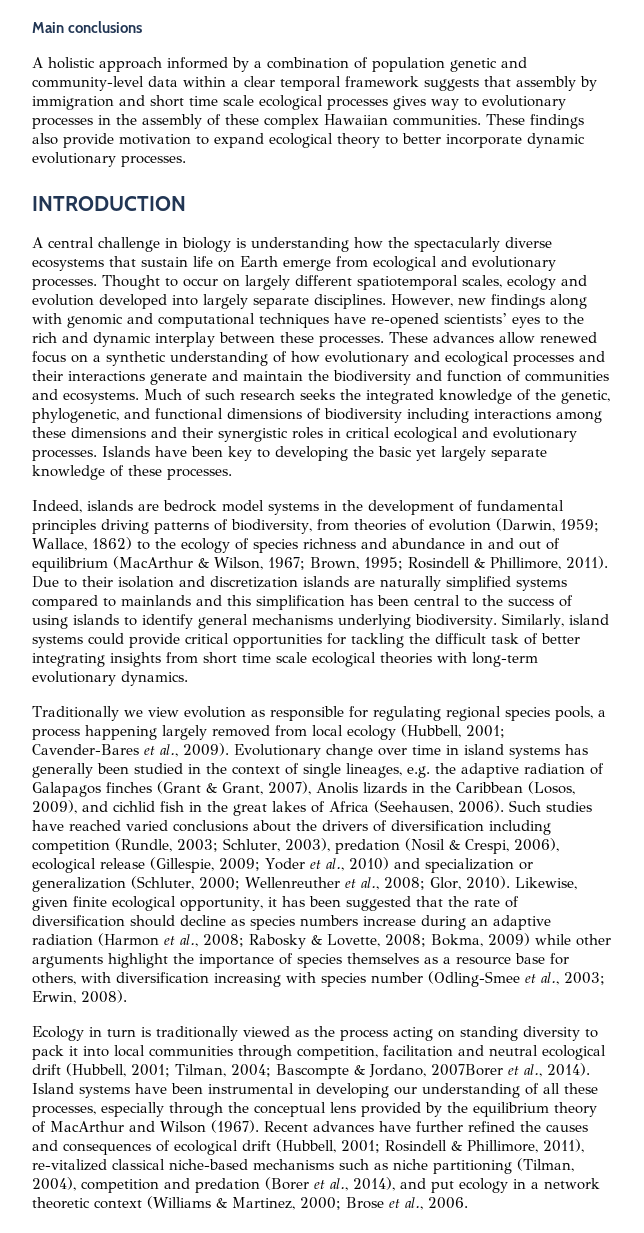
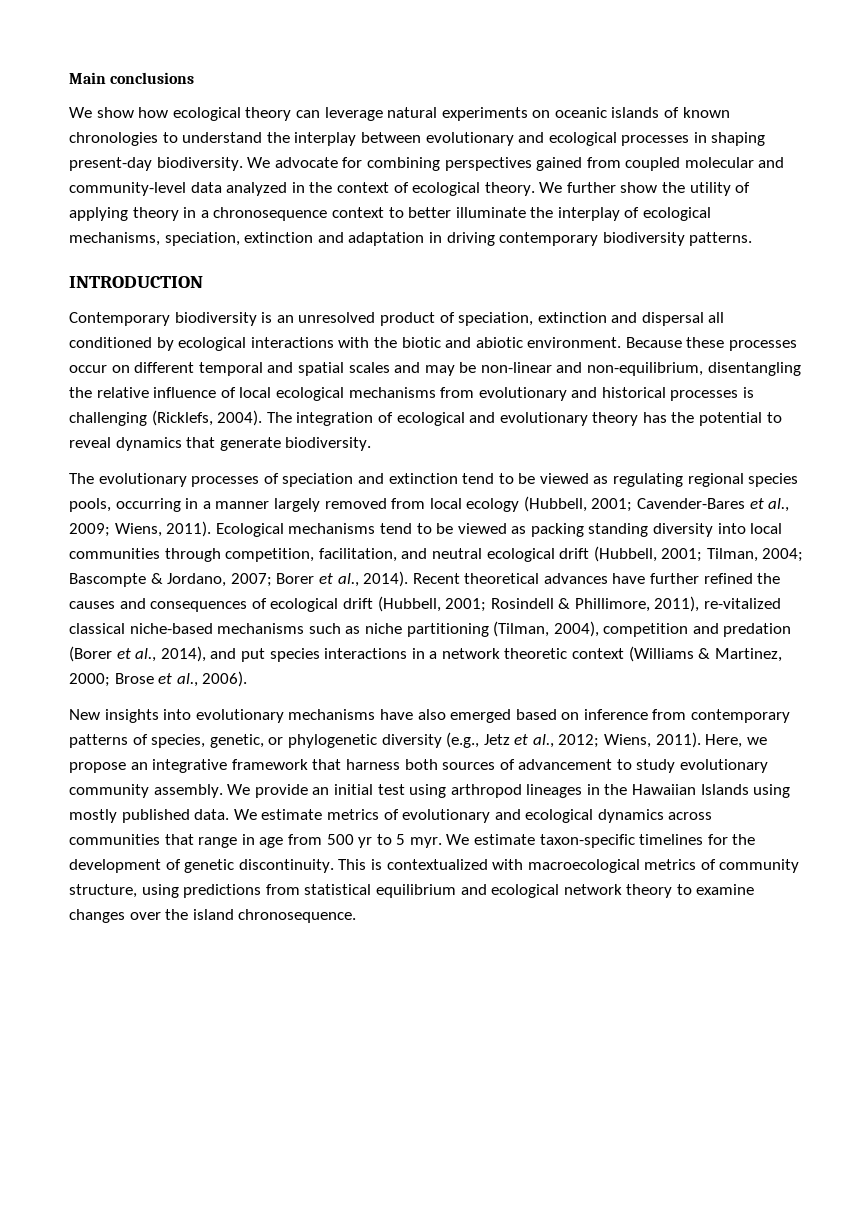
[32,57,527,72] [32,76,597,91] [32,95,566,110] [32,114,584,129] [32,133,585,148] [32,152,186,167] [32,196,186,211] [32,237,552,252] [32,256,556,271] [32,275,587,290] [32,294,587,309] [32,313,584,328] [32,332,597,347] [32,351,605,366] [32,370,609,385] [32,389,610,404] [32,408,602,423] [32,427,577,442] [32,446,547,461] [32,465,232,480] [32,500,564,515] [32,518,599,534] [32,537,560,553] [32,556,608,572] [32,576,567,591] [32,595,573,610] [32,613,609,629] [32,633,580,648] [32,652,538,667] [32,671,188,686] [32,706,606,721] [32,725,157,740] A holistic approach informed by a combination of population genetic and community-level data within a clear temporal framework suggests that assembly by immigration and short time scale ecological processes gives way to evolutionary processes in the assembly of these complex Hawaiian communities. These findings also provide motivation to expand ecological theory to better incorporate dynamic evolutionary processes. // INTRODUCTION // A central challenge in biology is understanding how the spectacularly diverse ecosystems that sustain life on Earth emerge from ecological and evolutionary processes. Thought to occur on largely different spatiotemporal scales, ecology and evolution developed into largely separate disciplines. However, new findings along with genomic and computational techniques have re-opened scientists’ eyes to the rich and dynamic interplay between these processes. These advances allow renewed focus on a synthetic understanding of how evolutionary and ecological processes and their interactions generate and maintain the biodiversity and function of communities and ecosystems. Much of such research seeks the integrated knowledge of the genetic, phylogenetic, and functional dimensions of biodiversity including interactions among these dimensions and their synergistic roles in critical ecological and evolutionary processes. Islands have been key to developing the basic yet largely separate knowledge of these processes. // Indeed, islands are bedrock model systems in the development of fundamental principles driving patterns of biodiversity, from theories of evolution (Darwin, 1959; Wallace, 1862) to the ecology of species richness and abundance in and out of equilibrium (MacArthur & Wilson, 1967; Brown, 1995; Rosindell & Phillimore, 2011). Due to their isolation and discretization islands are naturally simplified systems compared to mainlands and this simplification has been central to the success of using islands to identify general mechanisms underlying biodiversity. Similarly, island systems could provide critical opportunities for tackling the difficult task of better integrating insights from short time scale ecological theories with long-term evolutionary dynamics. // Traditionally we view evolution as responsible for regulating regional species pools, a process happening -> [69,107,730,121] [69,132,766,146] [69,157,785,171] [69,182,751,196] [69,207,712,221] [69,232,753,246] [69,276,203,288] [69,312,725,326] [69,337,798,351] [69,362,801,376] [69,387,755,401] [69,410,782,426] [69,437,372,451] [69,473,799,487] [69,498,270,512] We show how ecological theory can leverage natural experiments on oceanic islands of known chronologies to understand the interplay between evolutionary and ecological processes in shaping present-day biodiversity. We advocate for combining perspectives gained from coupled molecular and community-level data analyzed in the context of ecological theory. We further show the utility of applying theory in a chronosequence context to better illuminate the interplay of ecological mechanisms, speciation, extinction and adaptation in driving contemporary biodiversity patterns. // INTRODUCTION // Contemporary biodiversity is an unresolved product of speciation, extinction and dispersal all conditioned by ecological interactions with the biotic and abiotic environment. Because these processes occur on different temporal and spatial scales and may be non-linear and non-equilibrium, disentangling the relative influence of local ecological mechanisms from evolutionary and historical processes is challenging (Ricklefs, 2004). The integration of ecological and evolutionary theory has the potential to reveal dynamics that generate biodiversity. // The evolutionary processes of speciation and extinction tend to be viewed as regulating regional species pools, occurring in a manner
[183,743,588,759] [32,763,604,778] [32,781,575,797] [32,800,592,816] [32,820,551,835] [32,838,559,854] [32,857,533,873] [32,876,577,892] [32,896,519,911] [32,915,551,930] [32,933,611,949] [32,953,569,968] [32,971,605,987] [32,990,127,1004] [32,1026,598,1041] [32,1045,78,1060] 2009). Evolutionary change over time in island systems has generally been studied in the context of single lineages, e.g. the adaptive radiation of Galapagos finches (Grant & Grant, 2007), Anolis lizards in the Caribbean (Losos, 2009), and cichlid fish in the great lakes of Africa (Seehausen, 2006). Such studies have reached varied conclusions about the drivers of diversification including competition (Rundle, 2003; Schluter, 2003), predation (Nosil & Crespi, 2006), ecological release (Gillespie, 2009; Yoder et al., 2010) and specialization or generalization (Schluter, 2000; Wellenreuther et al., 2008; Glor, 2010). Likewise, given finite ecological opportunity, it has been suggested that the rate of diversification should decline as species numbers increase during an adaptive radiation (Harmon et al., 2008; Rabosky & Lovette, 2008; Bokma, 2009) while other arguments highlight the importance of species themselves as a resource base for others, with diversification increasing with species number (Odling-Smee et al., 2003; Erwin, 2008). // Ecology in turn is traditionally viewed as the process acting on standing diversity to pack it -> [69,521,714,537] 2009; Wiens, 2011). Ecological mechanisms tend to be viewed as packing standing diversity
[383,1045,453,1057] facilitation -> [318,548,397,562] facilitation,
[431,1064,503,1076] 2007Borer -> [230,573,315,587] 2007; Borer
[32,1083,598,1098] [32,1102,597,1117] [32,1120,308,1133] Island systems have been instrumental in developing our understanding of all these processes, especially through the conceptual lens provided by the equilibrium theory of MacArthur and Wilson (1967). Recent -> [412,573,540,584] Recent theoretical
[459,1178,508,1193] ecology -> [269,648,408,662] species interactions
[428,1197,468,1209] 2006. -> [202,671,248,687] [69,709,791,723] [69,732,767,748] [69,759,769,773] [69,784,791,798] [69,809,713,823] [69,834,756,848] [69,859,800,873] [69,884,755,898] [69,909,357,923] 2006). // New insights into evolutionary mechanisms have also emerged based on inference from contemporary patterns of species, genetic, or phylogenetic diversity (e.g., Jetz et al., 2012; Wiens, 2011). Here, we propose an integrative framework that harness both sources of advancement to study evolutionary community assembly. We provide an initial test using arthropod lineages in the Hawaiian Islands using mostly published data. We estimate metrics of evolutionary and ecological dynamics across communities that range in age from 500 yr to 5 myr. We estimate taxon-specific timelines for the development of genetic discontinuity. This is contextualized with macroecological metrics of community structure, using predictions from statistical equilibrium and ecological network theory to examine changes over the island chronosequence.

